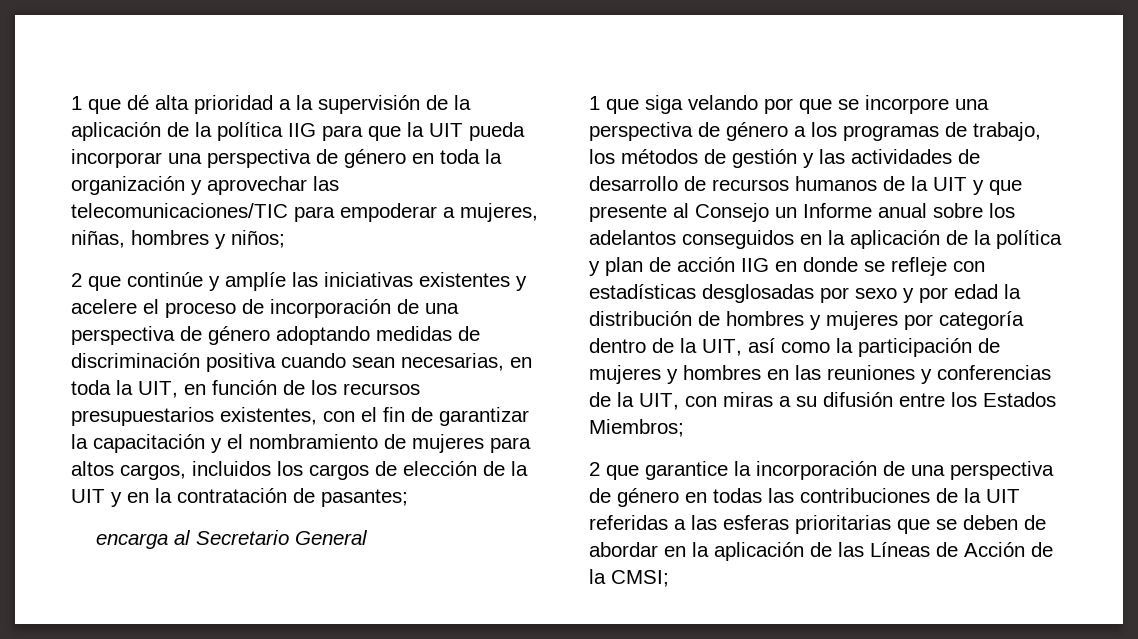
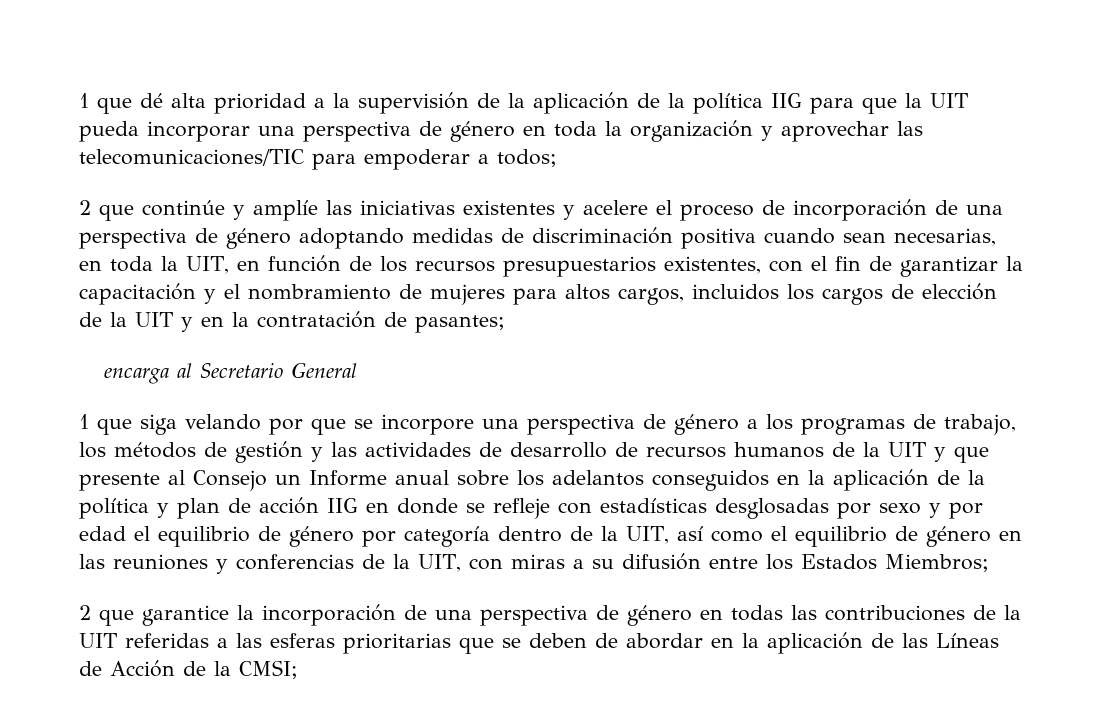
[460,203,538,222] [71,230,285,249] mujeres, niñas, hombres y niños; -> [497,149,557,167] todos;
[1004,284,1021,299] [589,311,898,330] la distribución de hombres y mujeres -> [134,526,354,547] el equilibrio de género
[836,338,1000,357] [589,365,761,384] la participación de mujeres y hombres -> [770,526,991,547] el equilibrio de género

